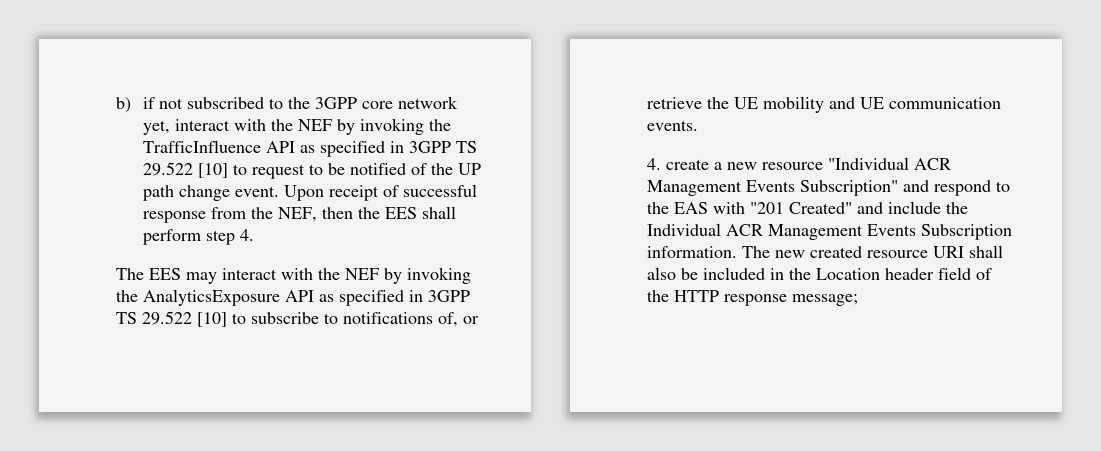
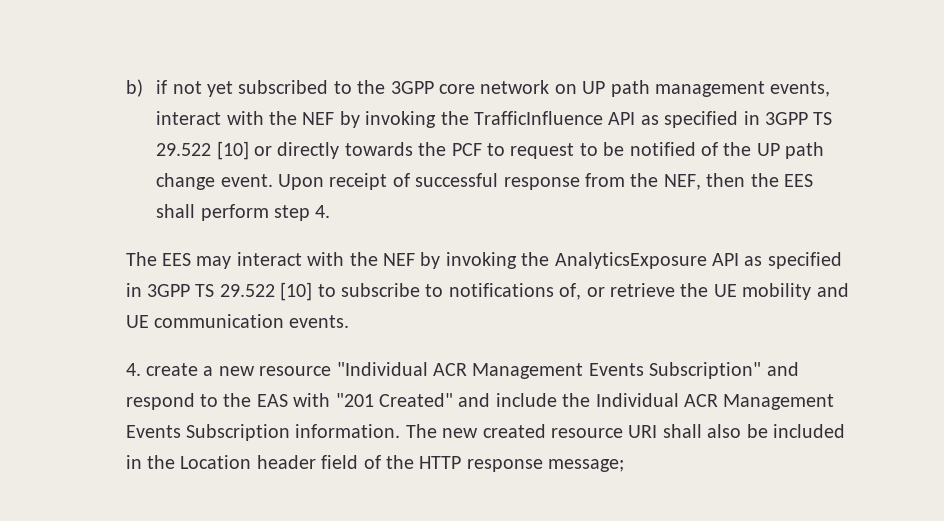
(184, 103) none -> [206,81,233,97] yet
[143,120,171,135] yet, -> [554,80,831,97] on UP path management events,
(229, 170) none -> [253,142,482,159] or directly towards the PCF

